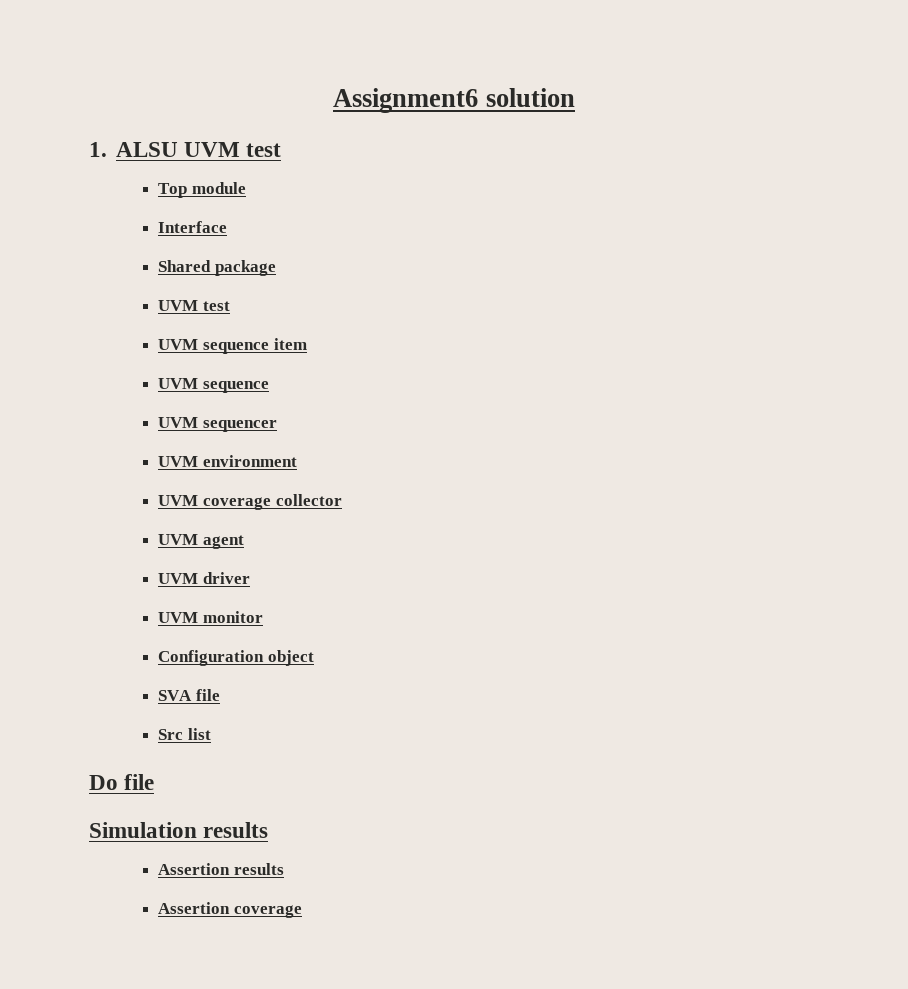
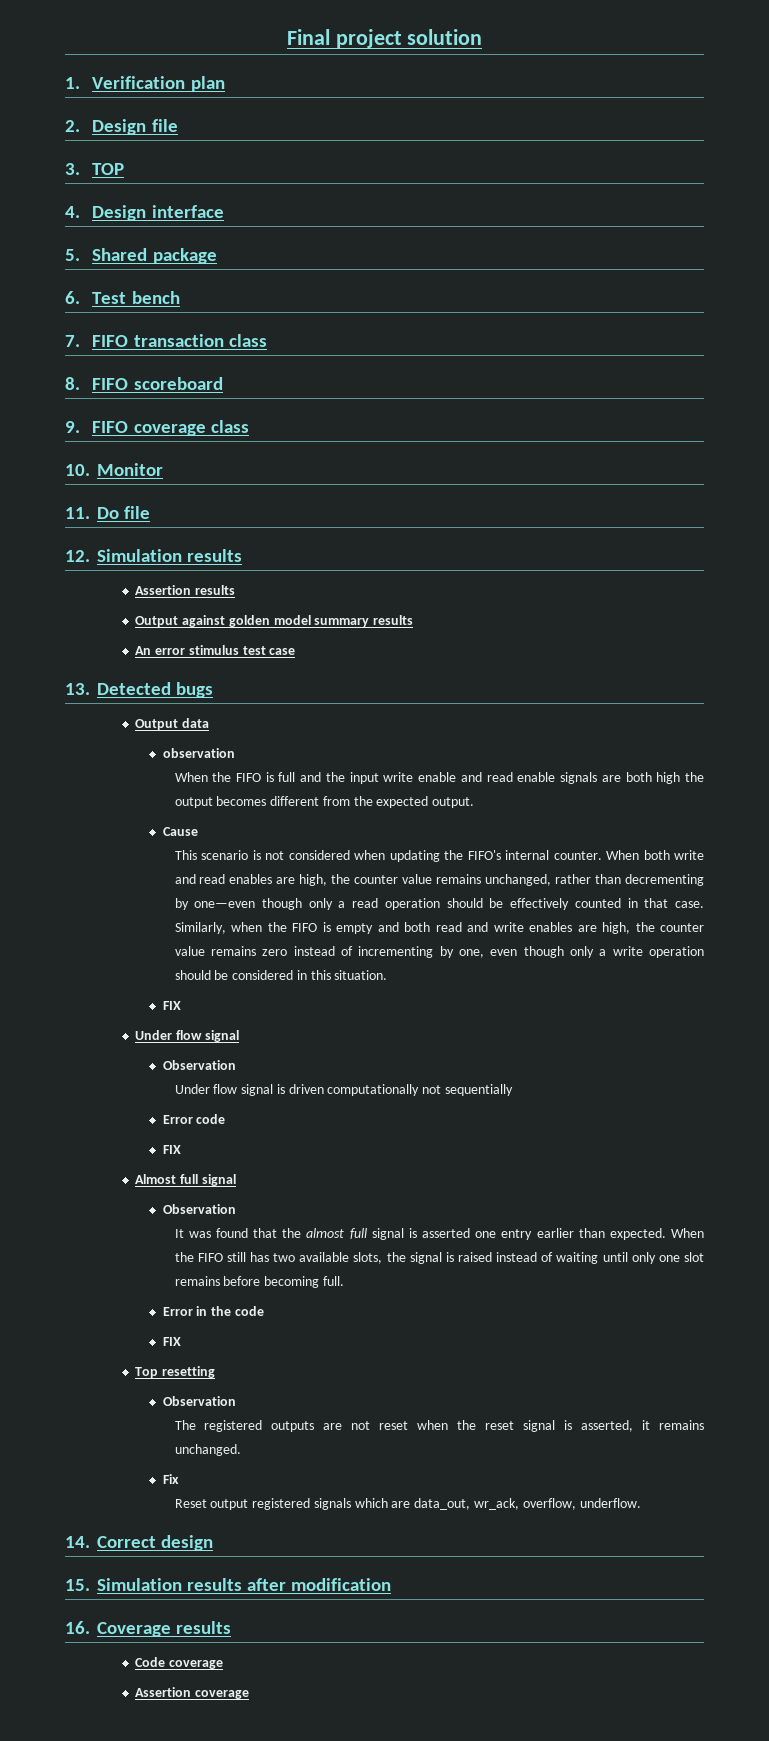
[333,88,479,113] Assignment6 -> [286,29,402,48] Final project
[115,142,281,157] [158,182,247,198] [158,221,228,233] [158,260,277,276] [158,300,231,311] [158,338,307,354] [158,378,270,393] [158,417,278,432] [158,455,298,467] [158,494,342,510] [158,534,245,549] [158,572,251,584] [158,611,264,623] [158,650,315,666] [158,689,221,701] [158,728,212,740] ALSU UVM test // Top module // Interface // Shared package // UVM test // UVM sequence item // UVM sequence // UVM sequencer // UVM environment // UVM coverage collector // UVM agent // UVM driver // UVM monitor // Configuration object // SVA file // Src list // -> [92,76,225,92] [65,119,178,135] [65,163,125,175] [65,205,224,221] [65,248,217,264] [65,291,180,304] [65,334,267,347] [65,377,223,390] [65,420,249,436] [65,463,163,476] [65,507,90,519] Verification plan // 2. Design file // 3. TOP // 4. Design interface // 5. Shared package // 6. Test bench // 7. FIFO transaction class // 8. FIFO scoreboard // 9. FIFO coverage class // 10. Monitor // 11.
(155, 782) none -> [65,550,90,562] 12.
(285, 869) none -> [135,615,414,627] [135,645,296,655] [65,682,214,698] [135,718,209,730] [162,748,235,758] [174,772,704,784] [174,796,475,808] [162,827,198,836] [174,850,705,862] [174,874,704,886] [174,898,704,910] [174,922,704,934] [174,946,704,958] [174,970,388,980] [162,1001,181,1010] [135,1030,239,1042] [162,1060,236,1070] [174,1084,513,1096] [162,1114,226,1124] [162,1145,181,1154] [135,1174,236,1186] [162,1204,236,1214] [174,1228,704,1240] [174,1252,704,1264] [174,1276,344,1288] [162,1306,264,1316] [162,1337,181,1346] [135,1366,215,1378] [162,1396,236,1406] [174,1420,705,1432] [174,1444,241,1456] [162,1474,179,1484] [174,1498,641,1510] [65,1535,214,1551] [65,1578,392,1591] [65,1621,232,1637] [135,1657,223,1669] // Output against golden model summary results // An error stimulus test case // 13. Detected bugs // Output data // observation // When the FIFO is full and the input write enable and read enable signals are both high the output becomes different from the expected output. // Cause // This scenario is not considered when updating the FIFO's internal counter. When both write and read enables are high, the counter value remains unchanged, rather than decrementing by one—even though only a read operation should be effectively counted in that case. Similarly, when the FIFO is empty and both read and write enables are high, the counter value remains zero instead of incrementing by one, even though only a write operation should be considered in this situation. // FIX // Under flow signal // Observation // Under flow signal is driven computationally not sequentially // Error code // FIX // Almost full signal // Observation // It was found that the almost full signal is asserted one entry earlier than expected. When the FIFO still has two available slots, the signal is raised instead of waiting until only one slot remains before becoming full. // Error in the code // FIX // Top resetting // Observation // The registered outputs are not reset when the reset signal is asserted, it remains unchanged. // Fix // Reset output registered signals which are data_out, wr_ack, overflow, underflow. // 14. Correct design // 15. Simulation results after modification // 16. Coverage results // Code coverage

